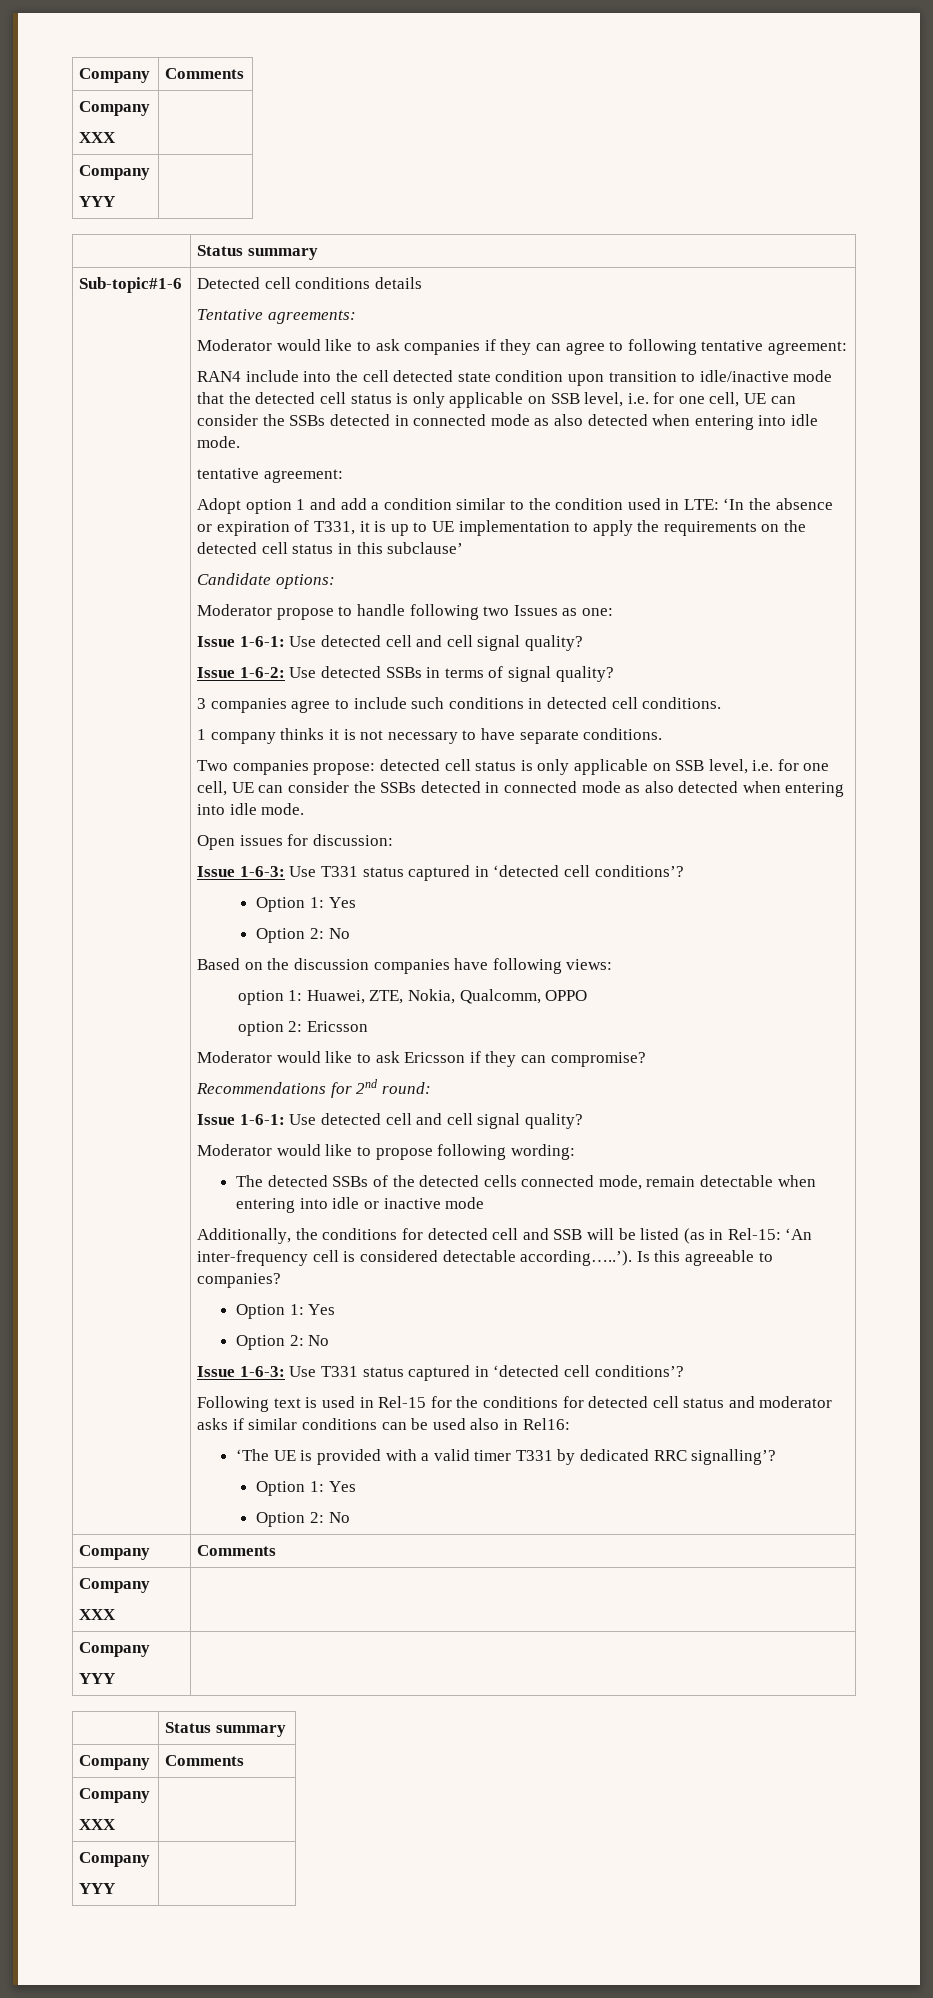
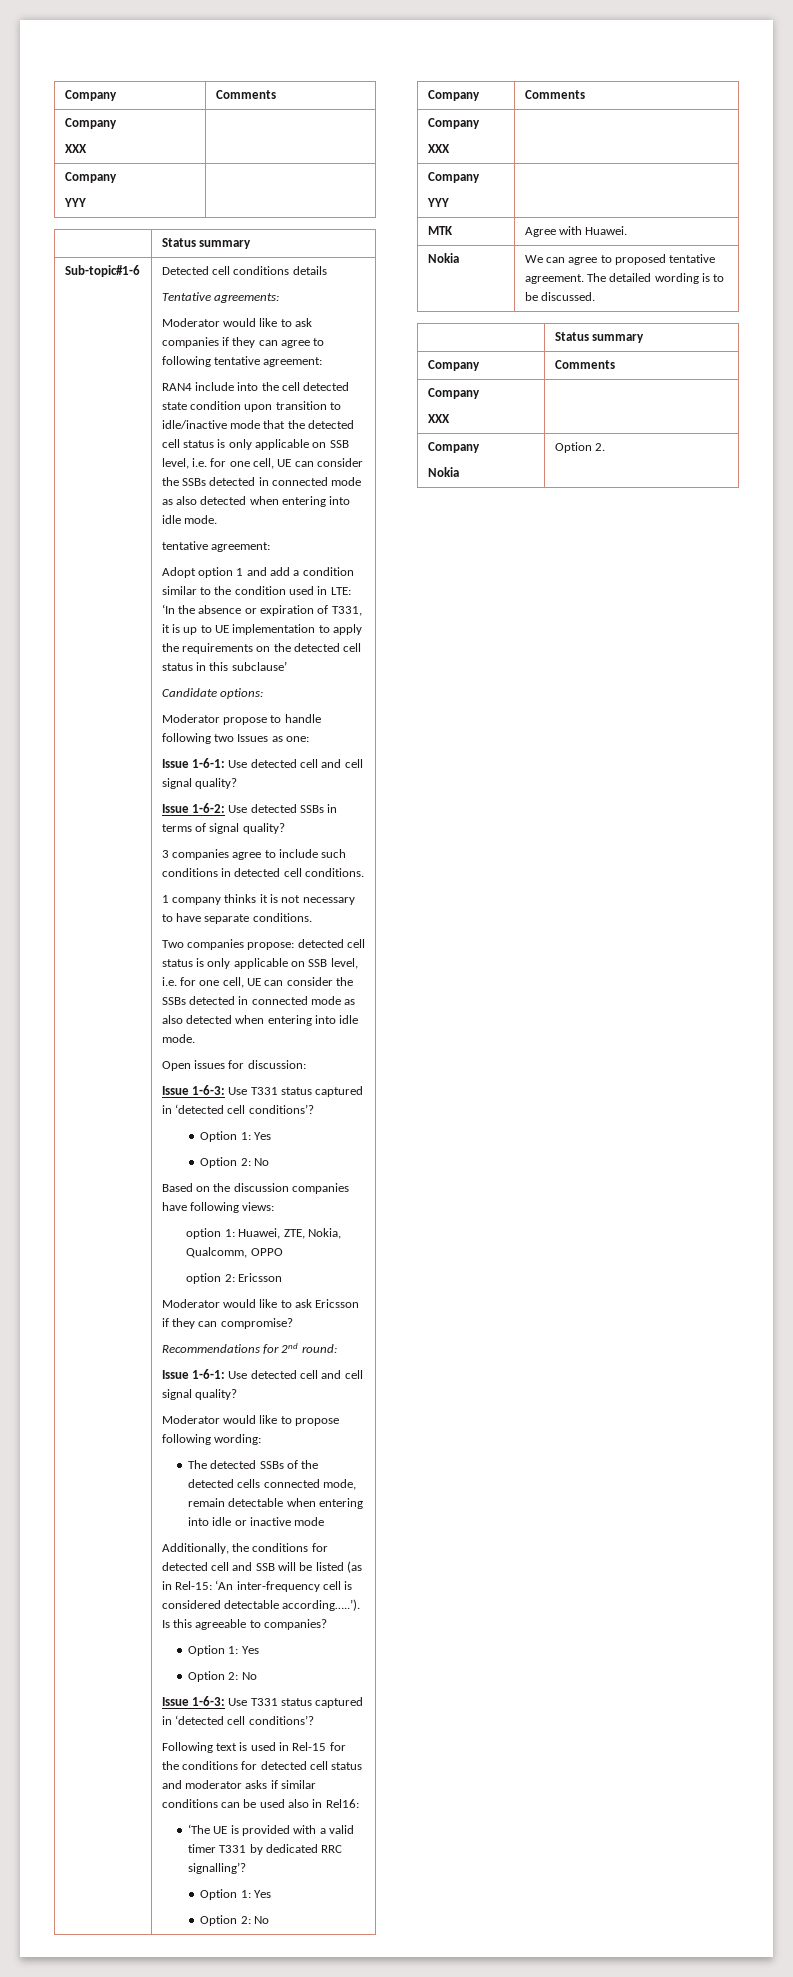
(116, 1678) none -> [427,226,453,235] [524,226,628,237] [427,253,459,263] [524,254,716,265] [524,273,725,284] [524,292,595,301] // MTK | Agree with Huawei. // Nokia | We can agree to proposed tentative agreement. The detailed wording is to be discussed.
[79,1883,116,1894] YYY | -> [427,467,459,477] [554,442,605,453] Nokia | Option 2.

